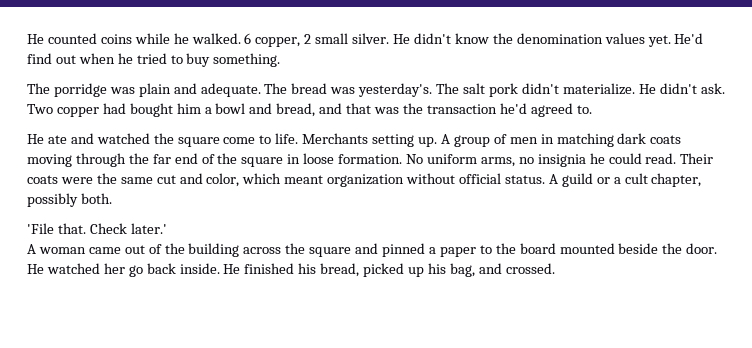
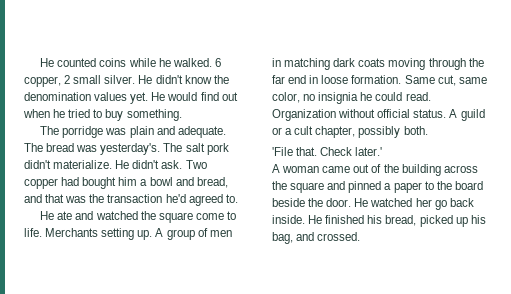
[674,33,704,44] He'd -> [151,92,198,101] He would
[201,153,515,167] of the square in loose formation. No uniform arms, -> [309,75,487,86] [272,92,300,103] in loose formation. Same cut, same color,
[680,153,714,164] [27,173,405,187] Their coats were the same cut and color, which meant organization -> [272,109,336,121] Organization
[559,243,615,254] mounted -> (483, 185) none

